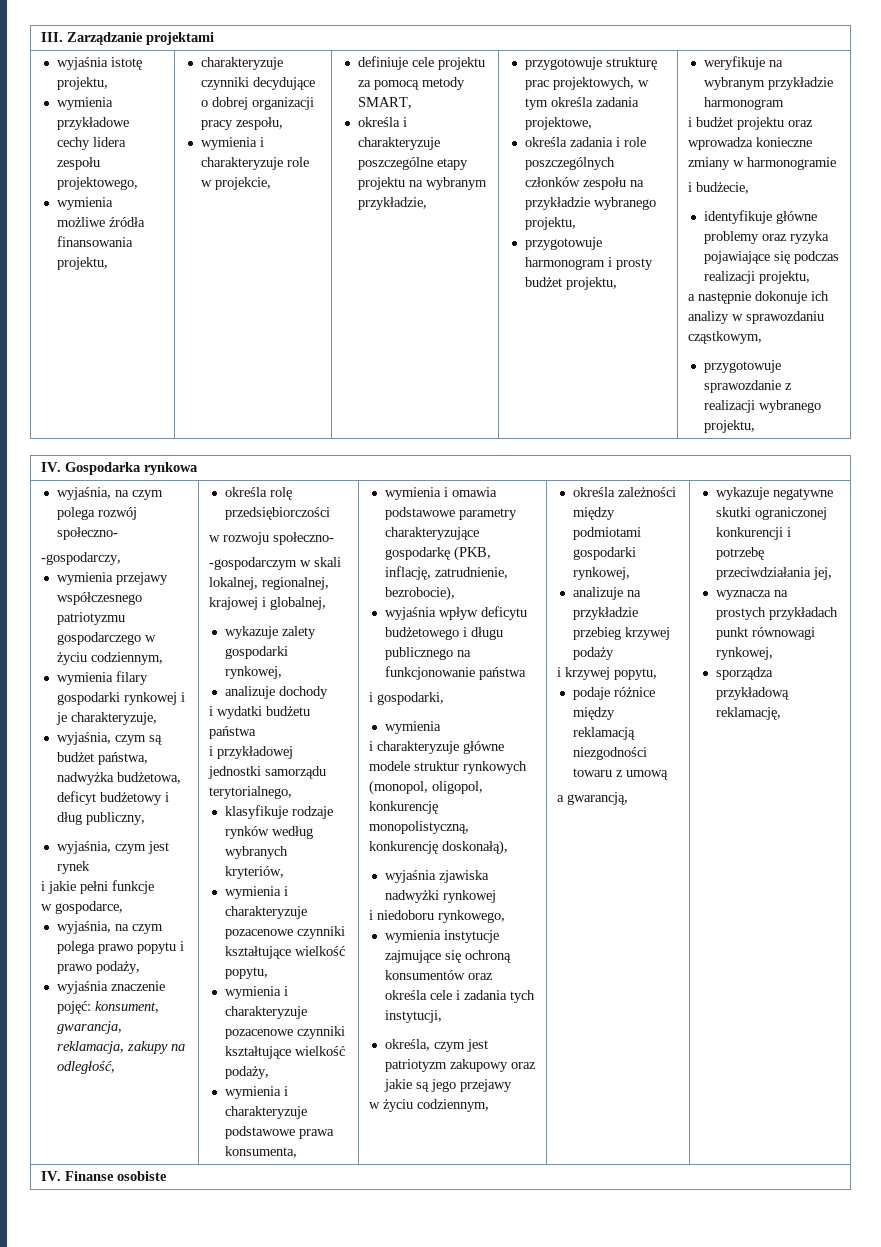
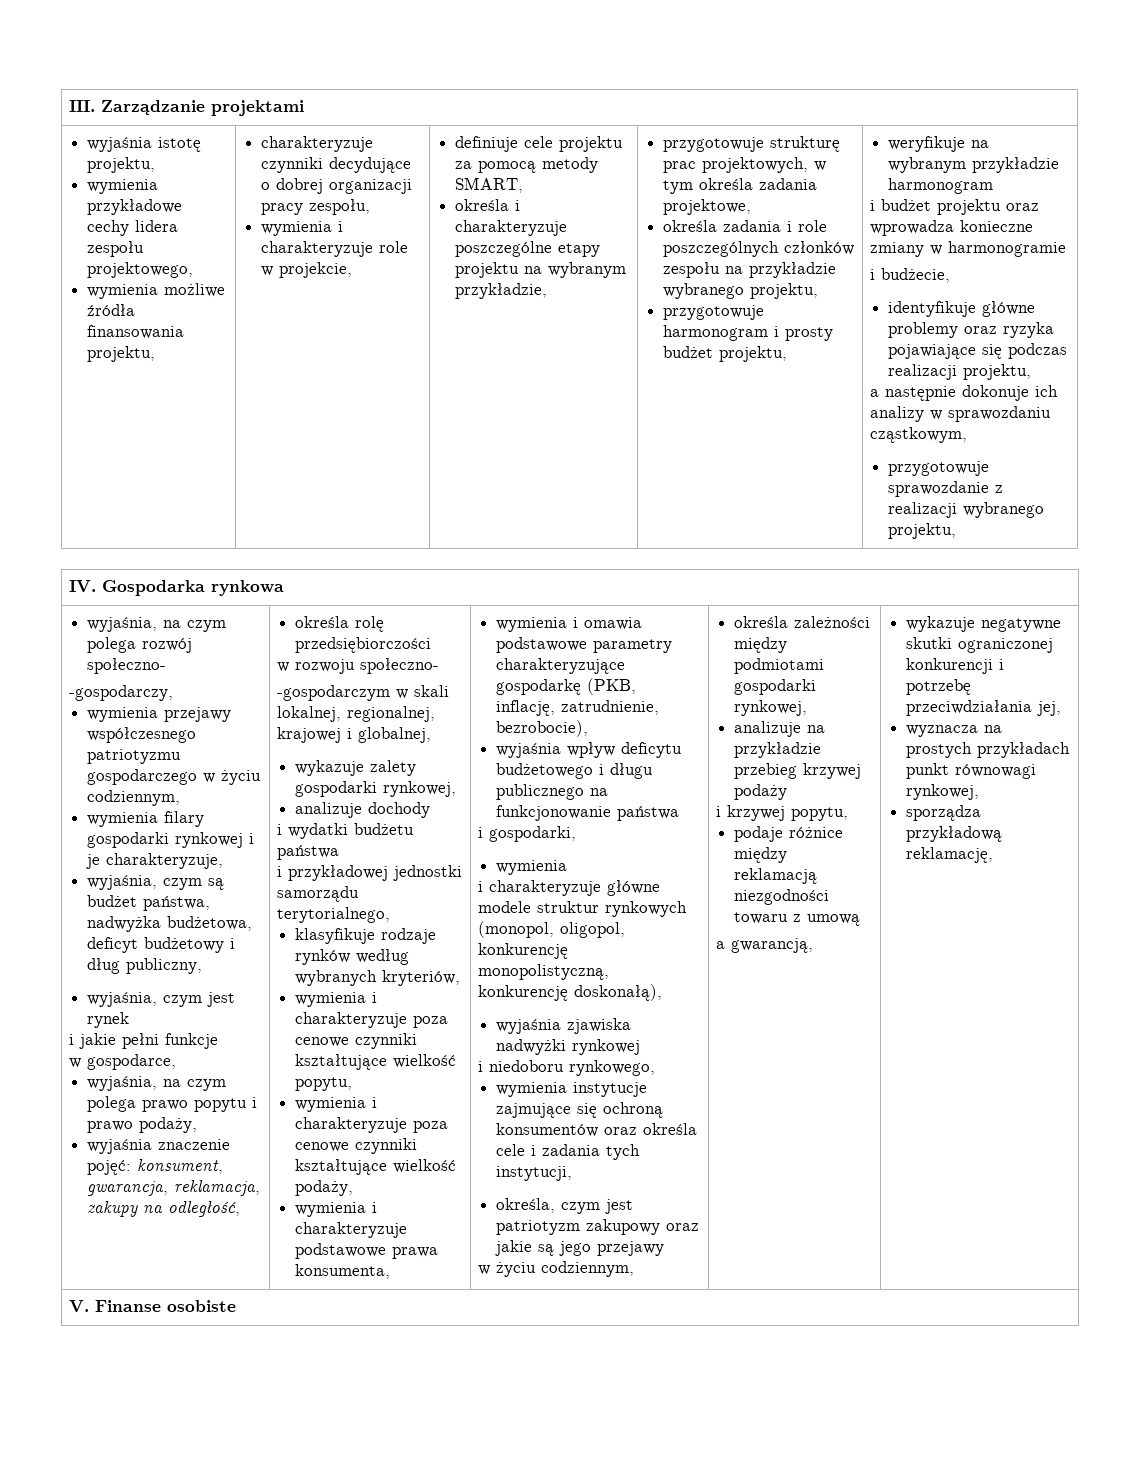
[225,929,294,939] pozacenowe -> [413,1016,449,1028] [295,1037,350,1047] poza cenowe
[225,1029,294,1039] pozacenowe -> [413,1121,449,1133] [295,1142,350,1152] poza cenowe
[41,1171,62,1181] IV. -> [68,1300,89,1312] V.

